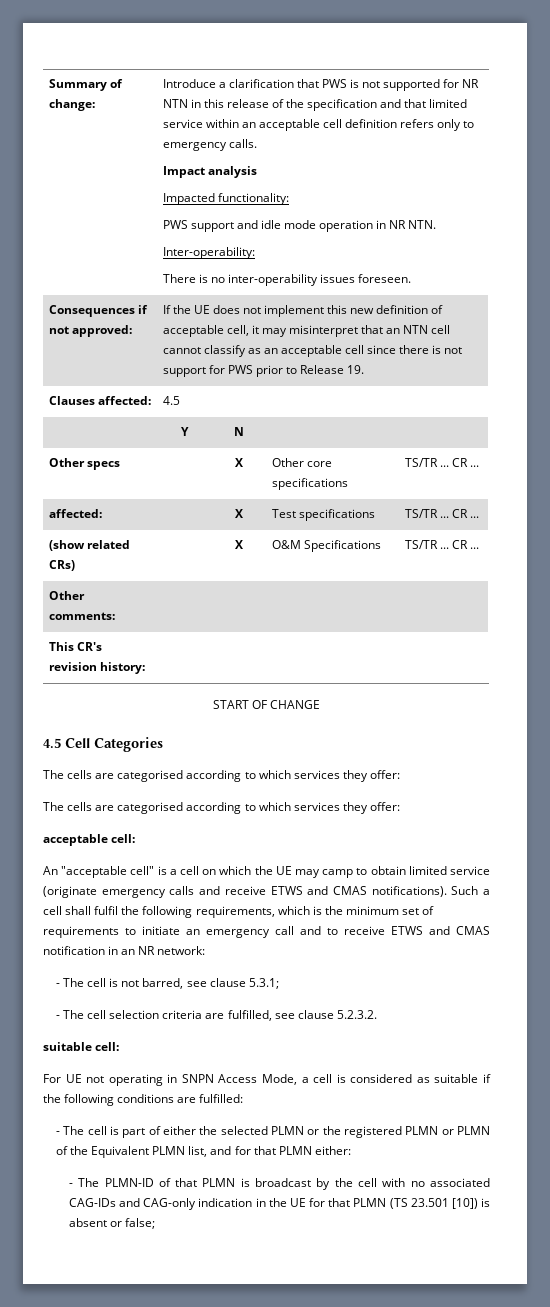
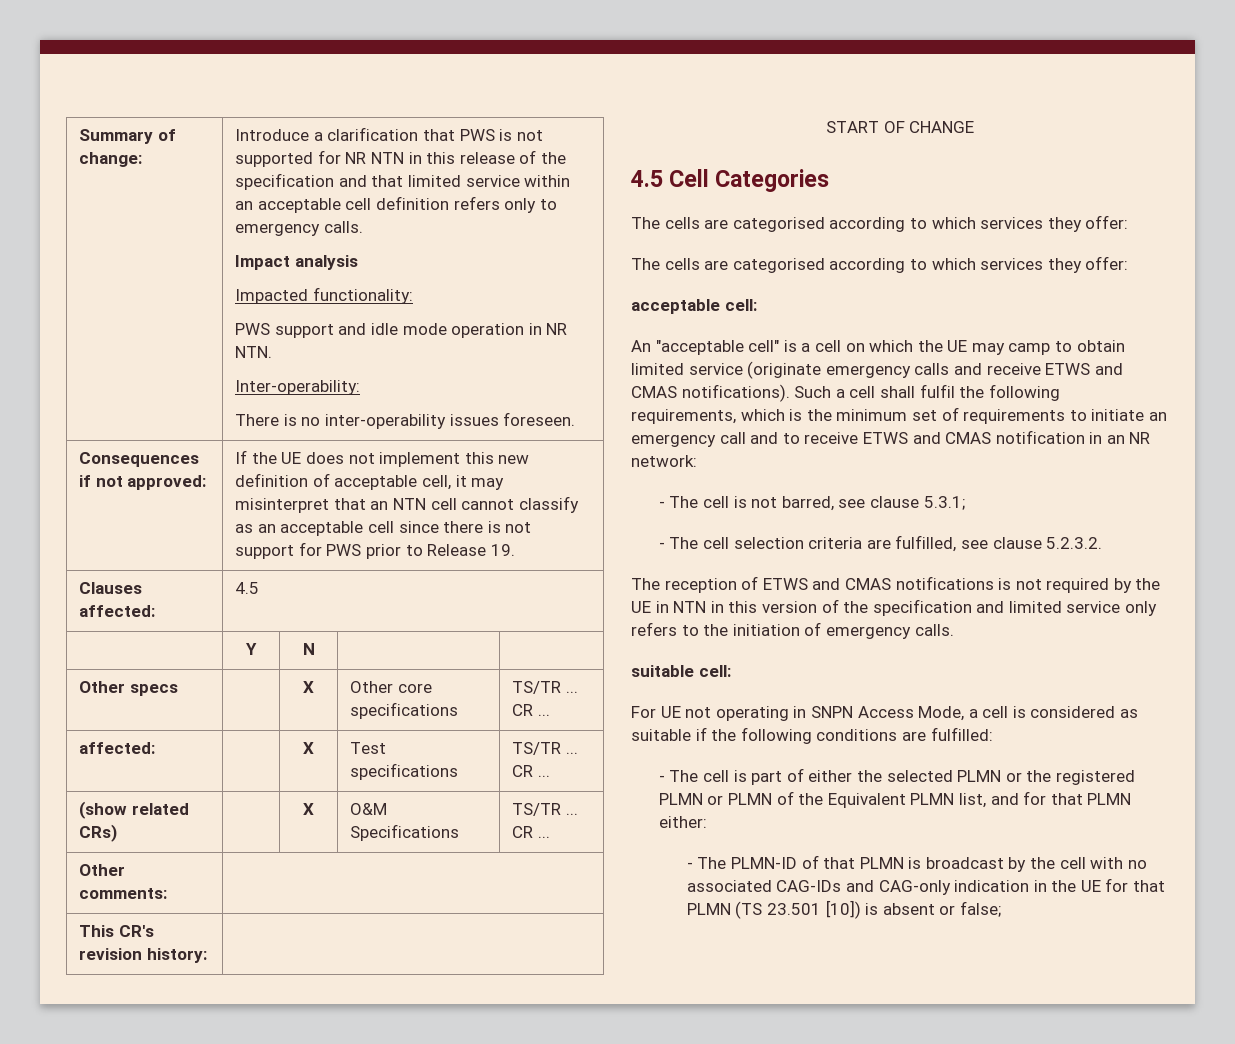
(377, 1014) none -> [631,576,1161,593] [631,599,1158,616] [631,622,954,639] // The reception of ETWS and CMAS notifications is not required by the UE in NTN in this version of the specification and limited service only refers to the initiation of emergency calls.

